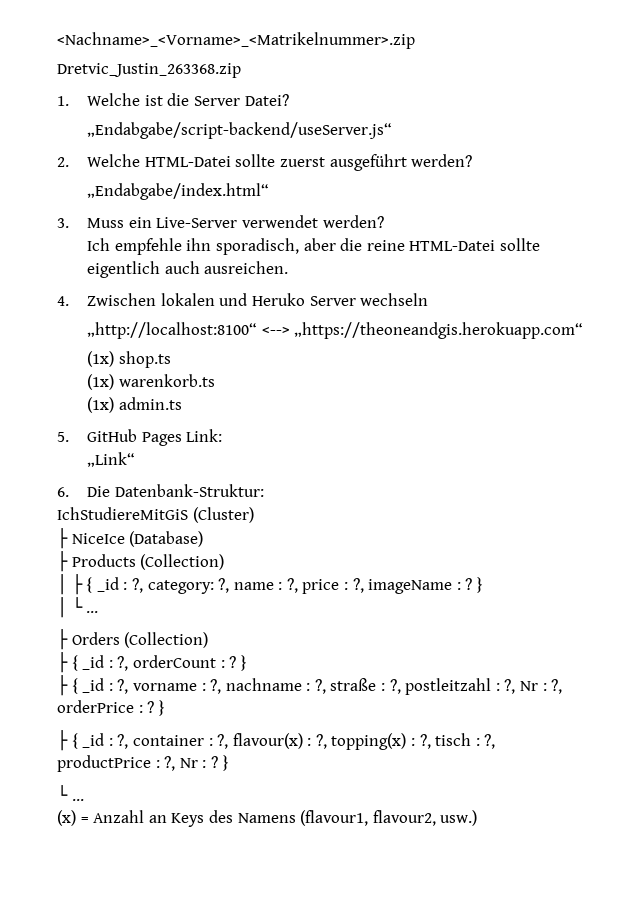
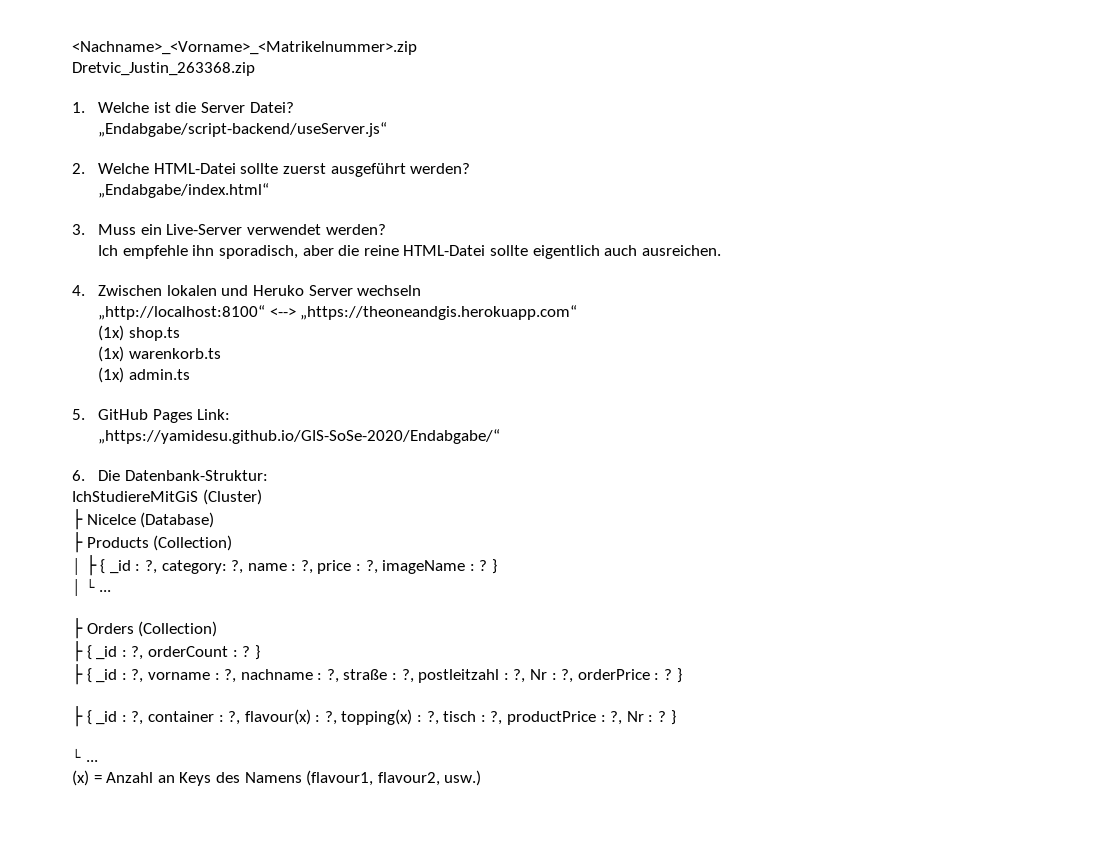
[87,452,136,467] „Link“ -> [98,429,501,444] „https://yamidesu.github.io/GIS-SoSe-2020/Endabgabe/“

